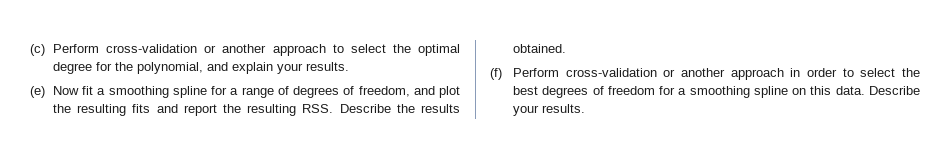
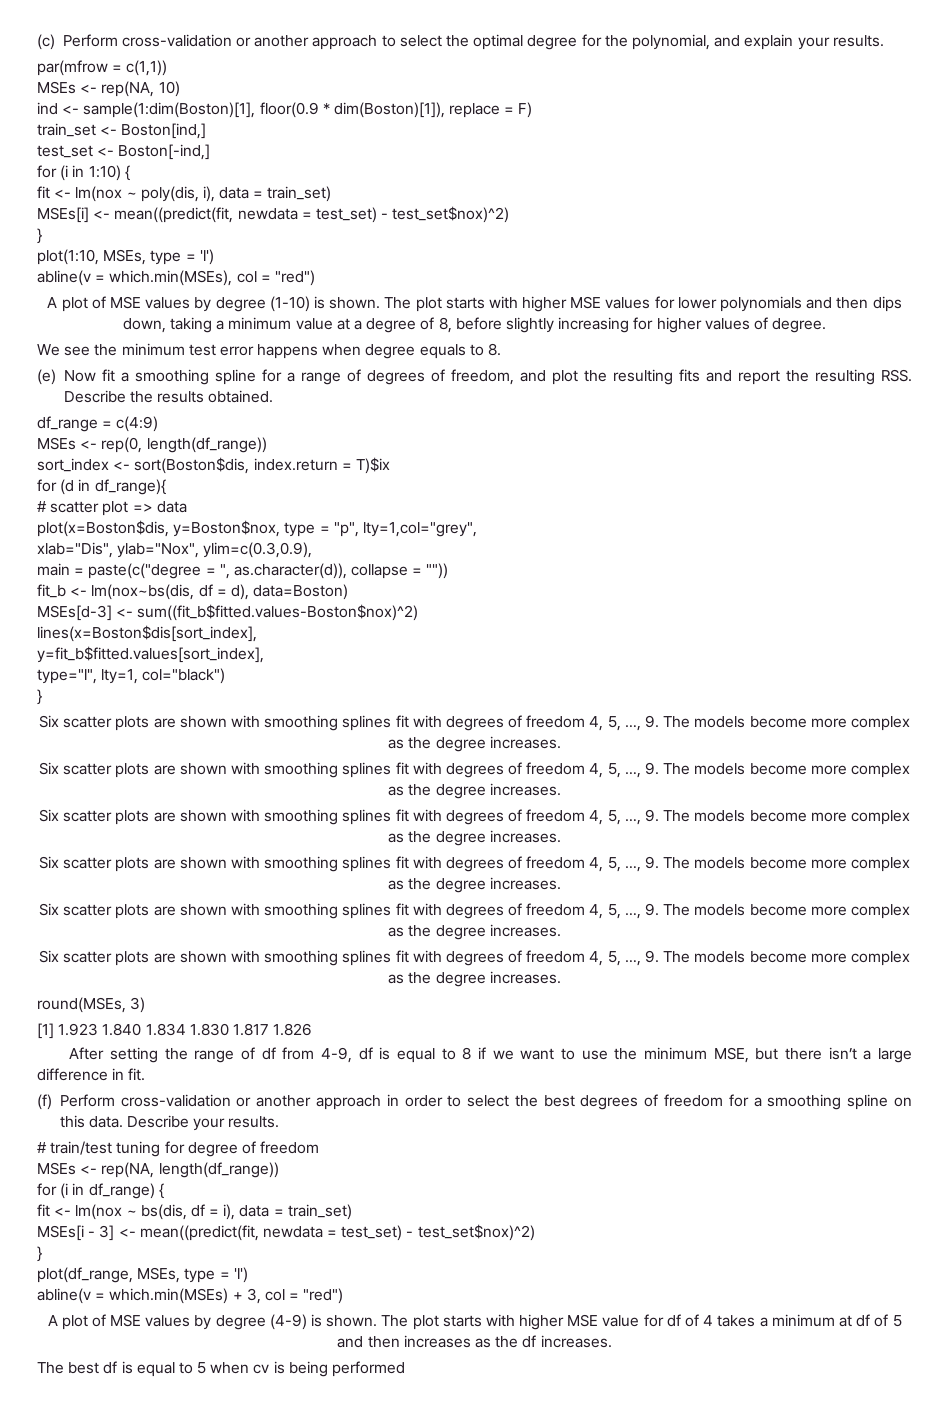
(349, 66) none -> [37,60,168,76] [37,81,180,97] [37,102,533,118] [37,123,207,139] [37,144,211,160] [37,165,130,181] [37,186,332,202] [37,206,510,223] [37,228,42,244] [37,249,214,265] [37,270,315,286] [47,296,902,312] [122,317,827,333] [37,343,502,359] // par(mfrow = c(1,1)) // MSEs <- rep(NA, 10) // ind <- sample(1:dim(Boston)[1], floor(0.9 * dim(Boston)[1]), replace = F) // train_set <- Boston[ind,] // test_set <- Boston[-ind,] // for (i in 1:10) { // fit <- lm(nox ~ poly(dis, i), data = train_set) // MSEs[i] <- mean((predict(fit, newdata = test_set) - test_set$nox)^2) // } // plot(1:10, MSEs, type = 'l') // abline(v = which.min(MSEs), col = "red") // A plot of MSE values by degree (1-10) is shown. The plot starts with higher MSE values for lower polynomials and then dips down, taking a minimum value at a degree of 8, before slightly increasing for higher values of degree. // We see the minimum test error happens when degree equals to 8.
(566, 48) none -> [37,416,159,432] [37,437,267,453] [37,457,390,474] [37,479,166,495] [37,501,187,516] [37,520,477,537] [37,542,313,558] [37,563,449,579] [37,584,349,600] [37,604,419,621] [37,625,257,642] [37,646,264,663] [37,668,226,684] [37,689,42,705] [39,715,910,731] [388,736,561,752] [39,762,910,778] [388,783,561,799] [39,809,910,825] [388,830,561,846] [39,856,910,872] [388,877,561,893] [39,903,910,919] [388,924,561,940] [39,950,910,966] [388,971,561,987] [37,997,146,1013] [37,1023,313,1039] [69,1047,913,1063] [37,1068,146,1081] // df_range = c(4:9) // MSEs <- rep(0, length(df_range)) // sort_index <- sort(Boston$dis, index.return = T)$ix // for (d in df_range){ // # scatter plot => data // plot(x=Boston$dis, y=Boston$nox, type = "p", lty=1,col="grey", // xlab="Dis", ylab="Nox", ylim=c(0.3,0.9), // main = paste(c("degree = ", as.character(d)), collapse = "")) // fit_b <- lm(nox~bs(dis, df = d), data=Boston) // MSEs[d-3] <- sum((fit_b$fitted.values-Boston$nox)^2) // lines(x=Boston$dis[sort_index], // y=fit_b$fitted.values[sort_index], // type="l", lty=1, col="black") // } // Six scatter plots are shown with smoothing splines fit with degrees of freedom 4, 5, …, 9. The models become more complex as the degree increases. // Six scatter plots are shown with smoothing splines fit with degrees of freedom 4, 5, …, 9. The models become more complex as the degree increases. // Six scatter plots are shown with smoothing splines fit with degrees of freedom 4, 5, …, 9. The models become more complex as the degree increases. // Six scatter plots are shown with smoothing splines fit with degrees of freedom 4, 5, …, 9. The models become more complex as the degree increases. // Six scatter plots are shown with smoothing splines fit with degrees of freedom 4, 5, …, 9. The models become more complex as the degree increases. // Six scatter plots are shown with smoothing splines fit with degrees of freedom 4, 5, …, 9. The models become more complex as the degree increases. // round(MSEs, 3) // [1] 1.923 1.840 1.834 1.830 1.817 1.826 // After setting the range of df from 4-9, df is equal to 8 if we want to use the minimum MSE, but there isn’t a large difference in fit.
(585, 108) none -> [37,1141,320,1157] [37,1162,279,1178] [37,1183,164,1199] [37,1204,352,1220] [37,1224,535,1241] [37,1246,42,1262] [37,1267,248,1283] [37,1288,344,1304] [47,1314,902,1330] [337,1335,612,1348] [37,1361,406,1377] // # train/test tuning for degree of freedom // MSEs <- rep(NA, length(df_range)) // for (i in df_range) { // fit <- lm(nox ~ bs(dis, df = i), data = train_set) // MSEs[i - 3] <- mean((predict(fit, newdata = test_set) - test_set$nox)^2) // } // plot(df_range, MSEs, type = 'l') // abline(v = which.min(MSEs) + 3, col = "red") // A plot of MSE values by degree (4-9) is shown. The plot starts with higher MSE value for df of 4 takes a minimum at df of 5 and then increases as the df increases. // The best df is equal to 5 when cv is being performed

